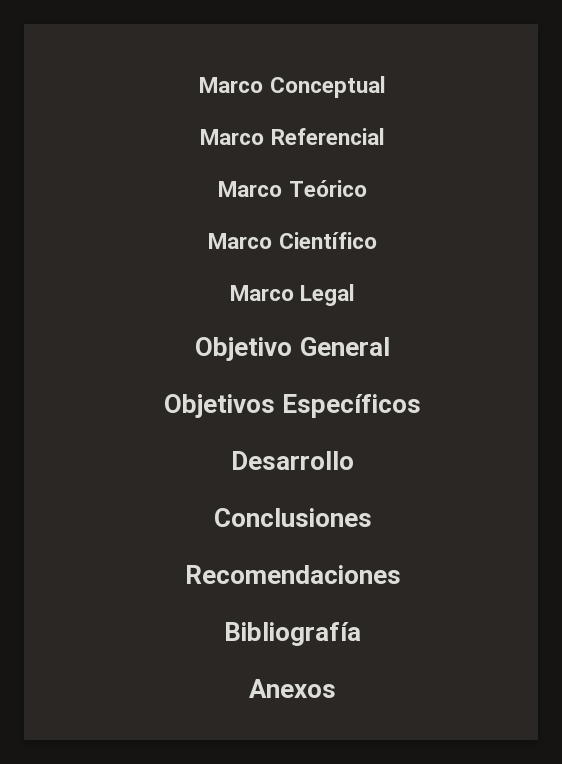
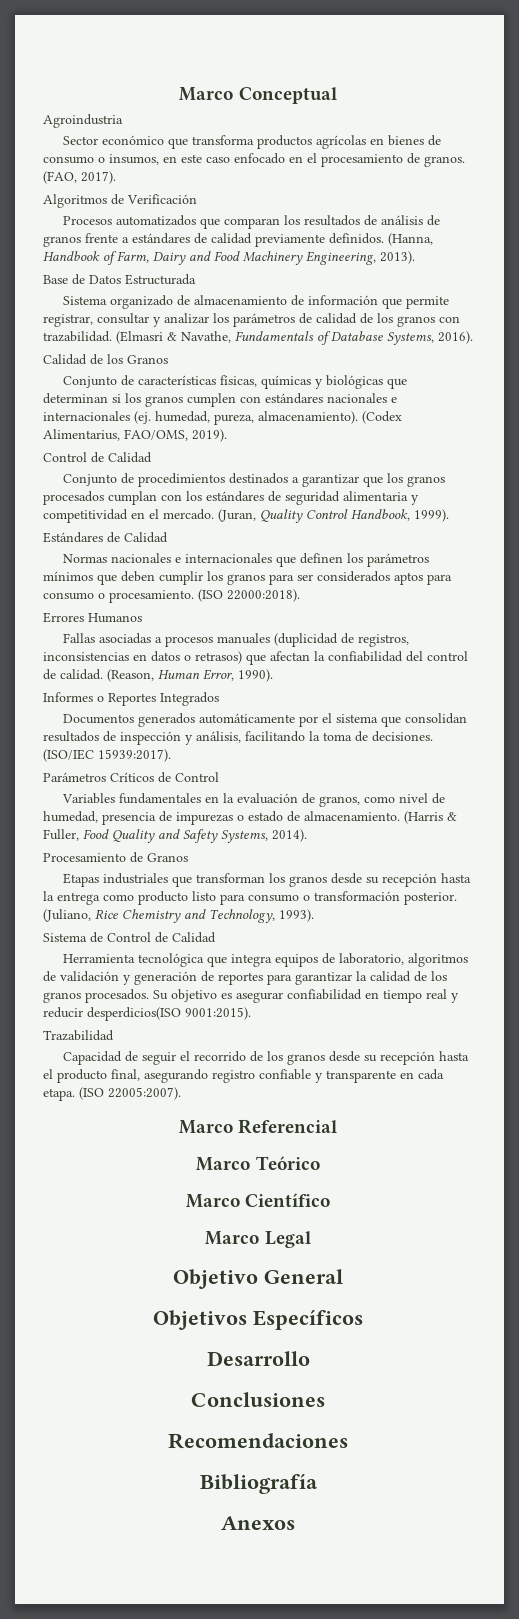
(386, 87) none -> [43,114,123,128] [62,135,441,149] [43,153,465,167] [43,171,116,184] [43,194,197,208] [62,215,440,229] [43,233,433,247] [43,251,415,265] [43,274,196,285] [62,295,449,309] [43,313,460,327] [43,331,473,345] [43,354,168,365] [62,375,407,389] [43,393,397,407] [43,411,402,425] [43,429,227,442] [43,452,152,463] [62,473,445,487] [43,491,419,505] [43,509,449,523] [43,532,168,543] [62,553,429,567] [43,571,452,585] [43,589,300,603] [43,612,142,623] [62,633,409,647] [43,651,468,665] [43,669,273,682] [43,692,219,706] [62,713,467,727] [43,731,433,745] [43,749,171,762] [43,772,219,783] [61,793,445,807] [43,811,457,825] [43,829,307,843] [43,852,188,863] [62,873,471,887] [43,891,457,905] [43,909,314,923] [43,932,216,943] [62,953,468,967] [43,971,447,985] [43,989,459,1003] [43,1007,251,1021] [43,1030,114,1041] [62,1051,469,1065] [43,1069,444,1083] [43,1087,181,1101] // Agroindustria // Sector económico que transforma productos agrícolas en bienes de consumo o insumos, en este caso enfocado en el procesamiento de granos. (FAO, 2017). // Algoritmos de Verificación // Procesos automatizados que comparan los resultados de análisis de granos frente a estándares de calidad previamente definidos. (Hanna, Handbook of Farm, Dairy and Food Machinery Engineering, 2013). // Base de Datos Estructurada // Sistema organizado de almacenamiento de información que permite registrar, consultar y analizar los parámetros de calidad de los granos con trazabilidad. (Elmasri & Navathe, Fundamentals of Database Systems, 2016). // Calidad de los Granos // Conjunto de características físicas, químicas y biológicas que determinan si los granos cumplen con estándares nacionales e internacionales (ej. humedad, pureza, almacenamiento). (Codex Alimentarius, FAO/OMS, 2019). // Control de Calidad // Conjunto de procedimientos destinados a garantizar que los granos procesados cumplan con los estándares de seguridad alimentaria y competitividad en el mercado. (Juran, Quality Control Handbook, 1999). // Estándares de Calidad // Normas nacionales e internacionales que definen los parámetros mínimos que deben cumplir los granos para ser considerados aptos para consumo o procesamiento. (ISO 22000:2018). // Errores Humanos // Fallas asociadas a procesos manuales (duplicidad de registros, inconsistencias en datos o retrasos) que afectan la confiabilidad del control de calidad. (Reason, Human Error, 1990). // Informes o Reportes Integrados // Documentos generados automáticamente por el sistema que consolidan resultados de inspección y análisis, facilitando la toma de decisiones. (ISO/IEC 15939:2017). // Parámetros Críticos de Control // Variables fundamentales en la evaluación de granos, como nivel de humedad, presencia de impurezas o estado de almacenamiento. (Harris & Fuller, Food Quality and Safety Systems, 2014). // Procesamiento de Granos // Etapas industriales que transforman los granos desde su recepción hasta la entrega como producto listo para consumo o transformación posterior. (Juliano, Rice Chemistry and Technology, 1993). // Sistema de Control de Calidad // Herramienta tecnológica que integra equipos de laboratorio, algoritmos de validación y generación de reportes para garantizar la calidad de los granos procesados. Su objetivo es asegurar confiabilidad en tiempo real y reducir desperdicios(ISO 9001:2015). // Trazabilidad // Capacidad de seguir el recorrido de los granos desde su recepción hasta el producto final, asegurando registro confiable y transparente en cada etapa. (ISO 22005:2007).

